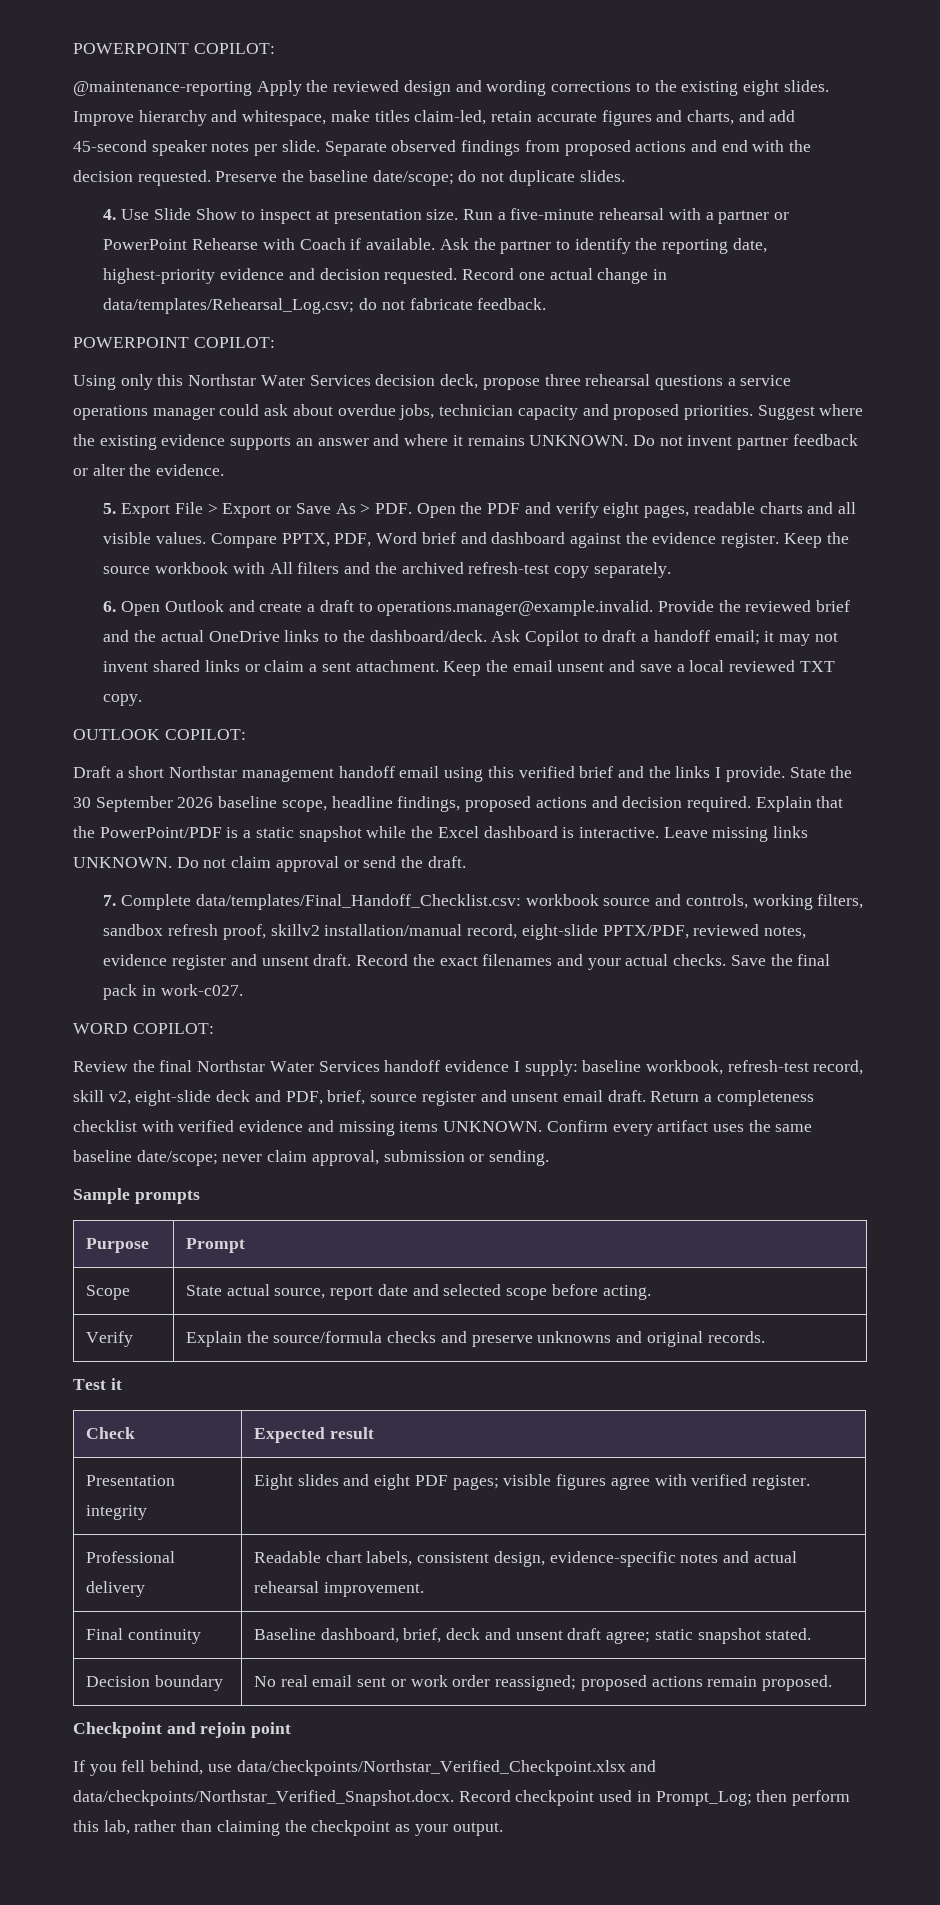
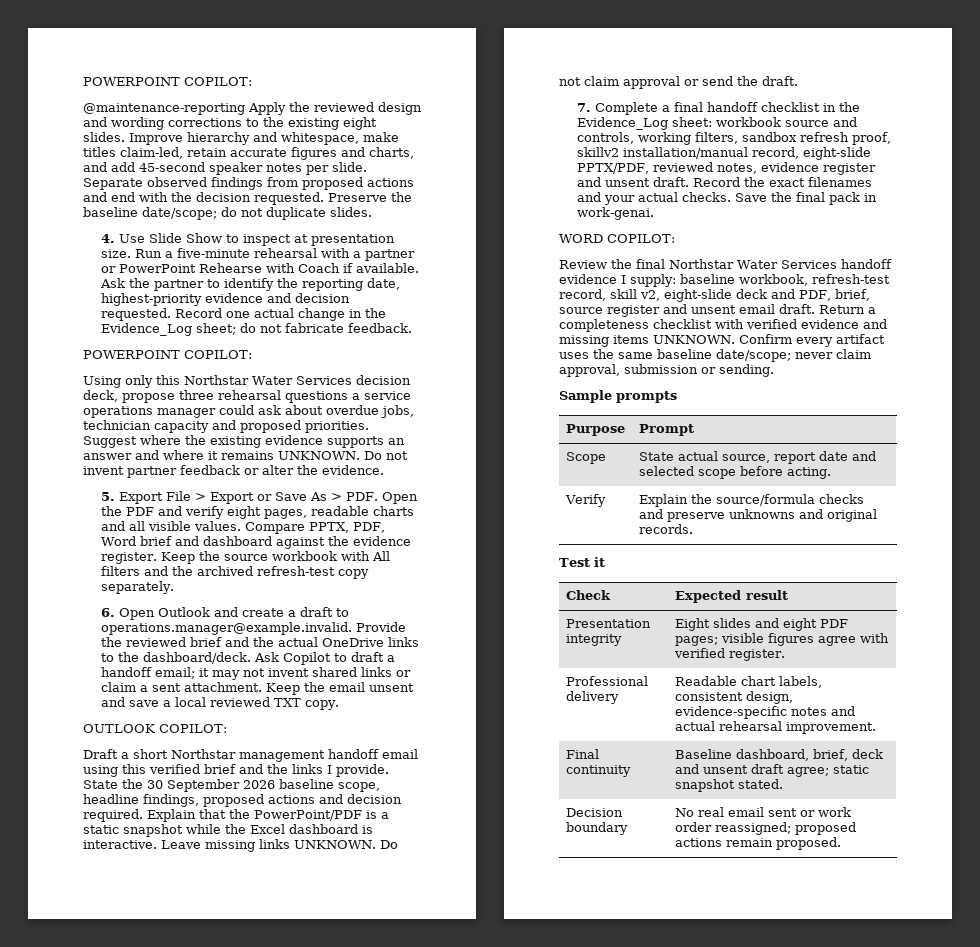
[103,298,355,314] data/templates/Rehearsal_Log.csv; -> [364,308,386,318] [100,323,236,336] the Evidence_Log sheet;
[195,894,521,910] data/templates/Final_Handoff_Checklist.csv: -> [661,102,860,112] [576,117,712,130] a final handoff checklist in the Evidence_Log sheet:
[160,984,243,996] work-c027. -> [576,207,654,220] work-genai.
[73,1722,292,1738] [73,1760,657,1776] [73,1790,851,1806] [73,1820,503,1836] // Checkpoint and rejoin point // If you fell behind, use data/checkpoints/Northstar_Verified_Checkpoint.xlsx and data/checkpoints/Northstar_Verified_Snapshot.docx. Record checkpoint used in Prompt_Log; then perform this lab, rather than claiming the checkpoint as your output. -> (841, 843) none

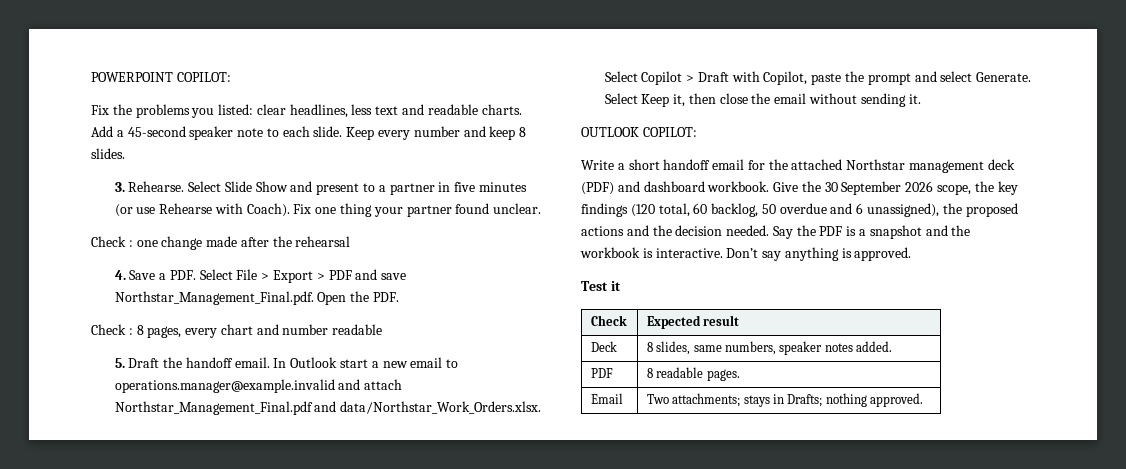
[83,77,252,86] [83,102,422,115] [83,117,377,130] [83,132,399,145] [83,147,414,160] [83,162,367,175] [83,177,414,190] [83,192,412,205] [83,207,372,220] [100,233,395,246] [100,248,415,261] [100,263,419,273] [99,278,400,291] [100,293,350,306] [100,308,386,321] [100,323,412,336] [83,350,252,359] [83,375,411,388] [83,390,411,403] [83,405,414,418] [83,420,369,433] [83,435,405,448] [83,450,408,460] [83,465,384,478] [100,491,418,504] [100,506,414,519] [100,521,385,534] [100,536,411,549] [100,551,390,564] [100,566,369,579] [100,581,174,594] [100,607,349,620] [100,622,406,635] [100,637,419,647] [100,652,395,665] [100,667,411,680] [100,682,414,695] [100,697,339,710] POWERPOINT COPILOT: // @maintenance-reporting Apply the reviewed design and wording corrections to the existing eight slides. Improve hierarchy and whitespace, make titles claim-led, retain accurate figures and charts, and add 45-second speaker notes per slide. Separate observed findings from proposed actions and end with the decision requested. Preserve the baseline date/scope; do not duplicate slides. // 4. Use Slide Show to inspect at presentation size. Run a five-minute rehearsal with a partner or PowerPoint Rehearse with Coach if available. Ask the partner to identify the reporting date, highest-priority evidence and decision requested. Record one actual change in the Evidence_Log sheet; do not fabricate feedback. // POWERPOINT COPILOT: // Using only this Northstar Water Services decision deck, propose three rehearsal questions a service operations manager could ask about overdue jobs, technician capacity and proposed priorities. Suggest where the existing evidence supports an answer and where it remains UNKNOWN. Do not invent partner feedback or alter the evidence. // 5. Export File > Export or Save As > PDF. Open the PDF and verify eight pages, readable charts and all visible values. Compare PPTX, PDF, Word brief and dashboard against the evidence register. Keep the source workbook with All filters and the archived refresh-test copy separately. // 6. Open Outlook and create a draft to operations.manager@example.invalid. Provide the reviewed brief and the actual OneDrive links to the dashboard/deck. Ask Copilot to draft a handoff email; it may not invent shared links or claim a sent attachment. Keep the email unsent and save a local reviewed TXT copy. -> [91,72,231,82] [91,104,522,118] [91,126,527,140] [91,148,125,159] [114,181,527,195] [114,203,542,217] [91,236,351,250] [114,269,407,283] [114,291,399,305] [91,324,383,338] [114,357,459,368] [114,379,403,393] [114,401,542,415] [604,71,1032,85] [604,93,921,107] POWERPOINT COPILOT: // Fix the problems you listed: clear headlines, less text and readable charts. Add a 45-second speaker note to each slide. Keep every number and keep 8 slides. // 3. Rehearse. Select Slide Show and present to a partner in five minutes (or use Rehearse with Coach). Fix one thing your partner found unclear. // Check : one change made after the rehearsal // 4. Save a PDF. Select File > Export > PDF and save Northstar_Management_Final.pdf. Open the PDF. // Check : 8 pages, every chart and number readable // 5. Draft the handoff email. In Outlook start a new email to operations.manager@example.invalid and attach Northstar_Management_Final.pdf and data/Northstar_Work_Orders.xlsx. Select Copilot > Draft with Copilot, paste the prompt and select Generate. Select Keep it, then close the email without sending it.
[83,749,118,759] Draft -> [581,160,614,170] Write
[171,749,418,762] [83,764,389,777] [83,779,380,792] [83,794,402,807] [83,809,389,822] [83,824,373,837] [83,839,398,852] [559,76,798,89] [576,102,860,115] [576,117,857,130] [576,132,891,145] [576,147,871,160] [576,162,876,175] [576,177,872,187] [576,192,877,205] [576,207,654,220] [559,234,675,243] [559,259,892,269] [559,274,890,287] [559,289,870,302] [559,304,876,317] [559,319,887,332] [559,334,885,347] [559,349,871,362] [559,364,774,377] [559,390,677,403] [565,424,625,436] [638,424,694,436] [565,452,606,464] [638,451,876,464] [638,466,831,479] [564,494,606,507] [638,494,864,507] [638,509,877,522] [638,524,693,534] Northstar management handoff email using this verified brief and the links I provide. State the 30 September 2026 baseline scope, headline findings, proposed actions and decision required. Explain that the PowerPoint/PDF is a static snapshot while the Excel dashboard is interactive. Leave missing links UNKNOWN. Do not claim approval or send the draft. // 7. Complete a final handoff checklist in the Evidence_Log sheet: workbook source and controls, working filters, sandbox refresh proof, skillv2 installation/manual record, eight-slide PPTX/PDF, reviewed notes, evidence register and unsent draft. Record the exact filenames and your actual checks. Save the final pack in work-genai. // WORD COPILOT: // Review the final Northstar Water Services handoff evidence I supply: baseline workbook, refresh-test record, skill v2, eight-slide deck and PDF, brief, source register and unsent email draft. Return a completeness checklist with verified evidence and missing items UNKNOWN. Confirm every artifact uses the same baseline date/scope; never claim approval, submission or sending. // Sample prompts // Purpose | Prompt // Scope | State actual source, report date and selected scope before acting. // Verify | Explain the source/formula checks and preserve unknowns and original records. -> [663,159,1015,173] [581,181,1018,195] [581,203,1018,217] [581,225,971,239] [580,247,912,261] handoff email for the attached Northstar management deck (PDF) and dashboard workbook. Give the 30 September 2026 scope, the key findings (120 total, 60 backlog, 50 overdue and 6 unassigned), the proposed actions and the decision needed. Say the PDF is a snapshot and the workbook is interactive. Don’t say anything is approved.
[565,619,651,628] [565,634,622,646] [674,618,848,631] [674,633,889,646] [673,648,785,661] [565,676,648,686] [565,691,619,704] [674,676,822,688] [674,691,793,704] [674,706,855,719] [674,721,876,734] [565,749,599,759] [565,765,631,777] [674,749,883,761] [674,764,869,777] [674,779,783,792] [565,808,623,817] [565,822,628,835] [674,807,851,817] [674,822,856,835] [674,837,841,850] Presentation integrity | Eight slides and eight PDF pages; visible figures agree with verified register. // Professional delivery | Readable chart labels, consistent design, evidence-specific notes and actual rehearsal improvement. // Final continuity | Baseline dashboard, brief, deck and unsent draft agree; static snapshot stated. // Decision boundary | No real email sent or work order reassigned; proposed actions remain proposed. -> [590,341,617,352] [646,341,893,355] [590,368,613,378] [646,367,740,381] [590,393,623,404] [646,393,924,407] Deck | 8 slides, same numbers, speaker notes added. // PDF | 8 readable pages. // Email | Two attachments; stays in Drafts; nothing approved.

